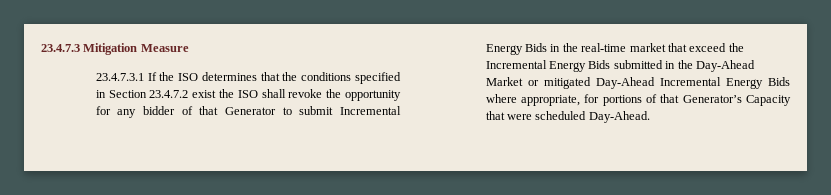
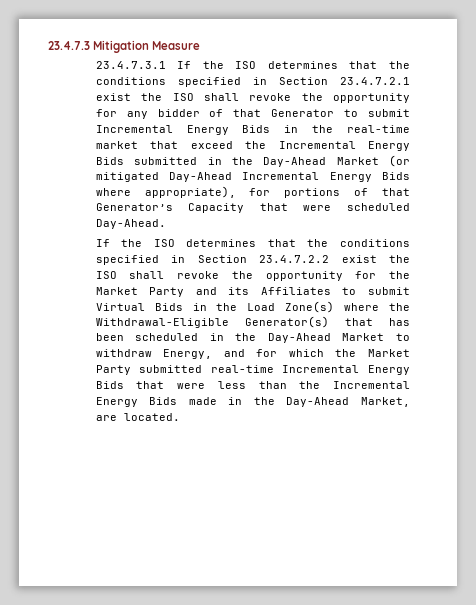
[149,90,189,98] 23.4.7.2 -> [340,77,410,85] 23.4.7.2.1
[527,80,539,86] or -> [389,155,410,167] (or
[521,95,581,106] appropriate, -> [144,186,236,198] appropriate),
(650, 117) none -> [95,239,410,247] [95,255,410,265] [95,271,410,281] [95,287,410,297] [95,301,410,313] [95,316,410,328] [95,333,410,343] [95,349,410,359] [95,365,410,375] [95,381,410,389] [95,397,410,407] [95,413,180,421] // If the ISO determines that the conditions specified in Section 23.4.7.2.2 exist the ISO shall revoke the opportunity for the Market Party and its Affiliates to submit Virtual Bids in the Load Zone(s) where the Withdrawal-Eligible Generator(s) that has been scheduled in the Day-Ahead Market to withdraw Energy, and for which the Market Party submitted real-time Incremental Energy Bids that were less than the Incremental Energy Bids made in the Day-Ahead Market, are located.

